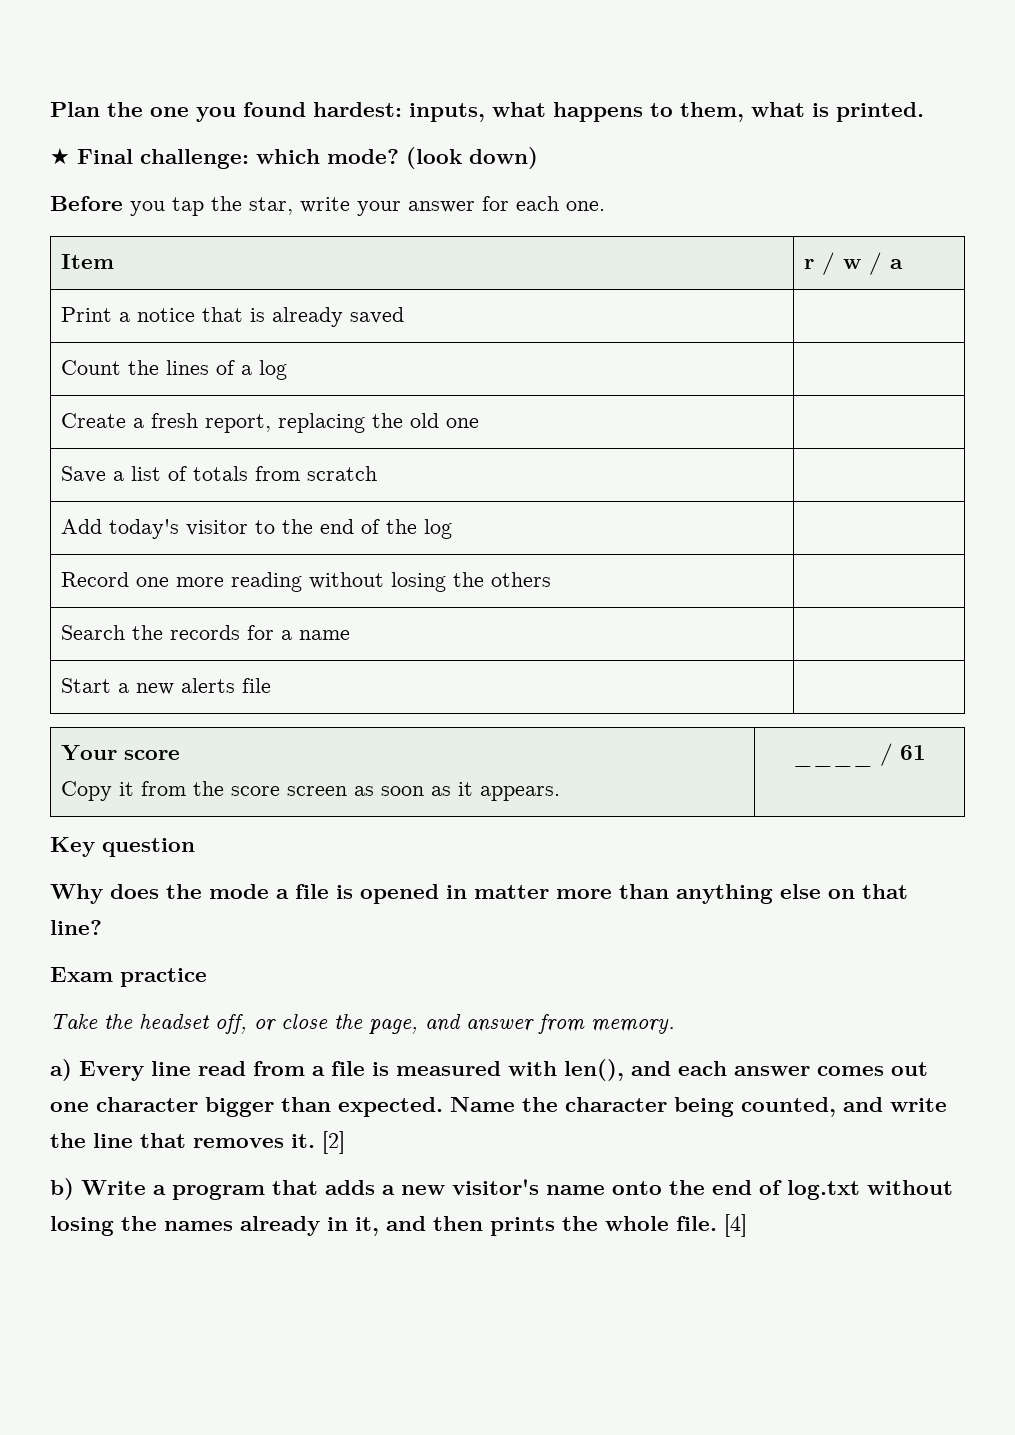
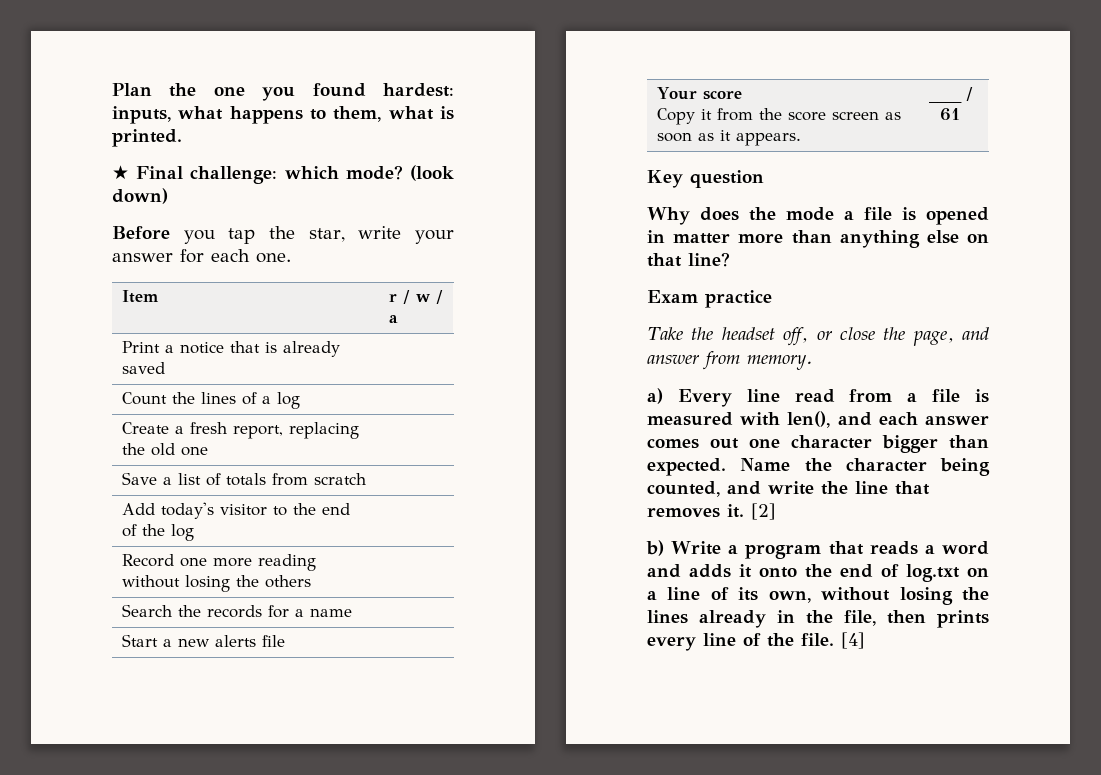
[325,1179,605,1195] adds a new visitor's name -> [869,541,989,555] [647,564,752,578] reads a word and adds it
[867,1180,953,1195] [50,1216,233,1236] without losing the names -> [967,568,989,577] [647,587,989,605] [647,610,688,624] on a line of its own, without losing the lines
[355,1216,669,1236] it, and then prints the whole -> [806,610,989,628] [647,633,794,651] the file, then prints every line of the

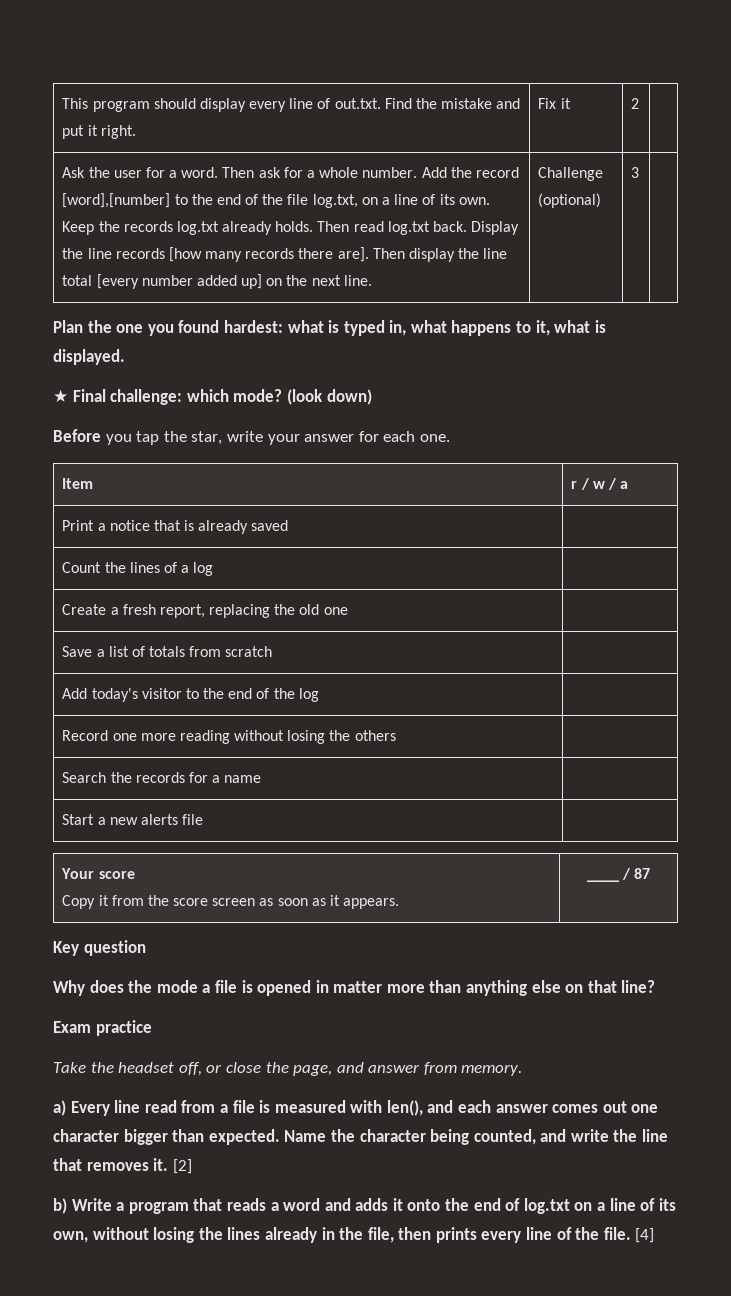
(112, 89) none -> [62,98,521,112] [62,125,136,139] [538,98,571,109] [631,98,640,109] [62,167,519,178] [62,193,490,208] [62,221,520,235] [62,247,508,262] [62,274,372,289] [538,167,604,181] [538,193,602,208] [631,167,640,178] This program should display every line of out.txt. Find the mistake and put it right. | Fix it | 2 | // Ask the user for a word. Then ask for a whole number. Add the record [word],[number] to the end of the file log.txt, on a line of its own. Keep the records log.txt already holds. Then read log.txt back. Display the line records [how many records there are]. Then display the line total [every number added up] on the next line. | Challenge (optional) | 3 | //
[112,106,171,124] inputs, -> [287,320,407,336] what is typed in,
[333,106,454,122] [112,129,182,147] them, what is printed. -> [535,320,606,336] [53,349,125,365] it, what is displayed.
[940,108,960,121] 61 -> [634,868,651,879] 87

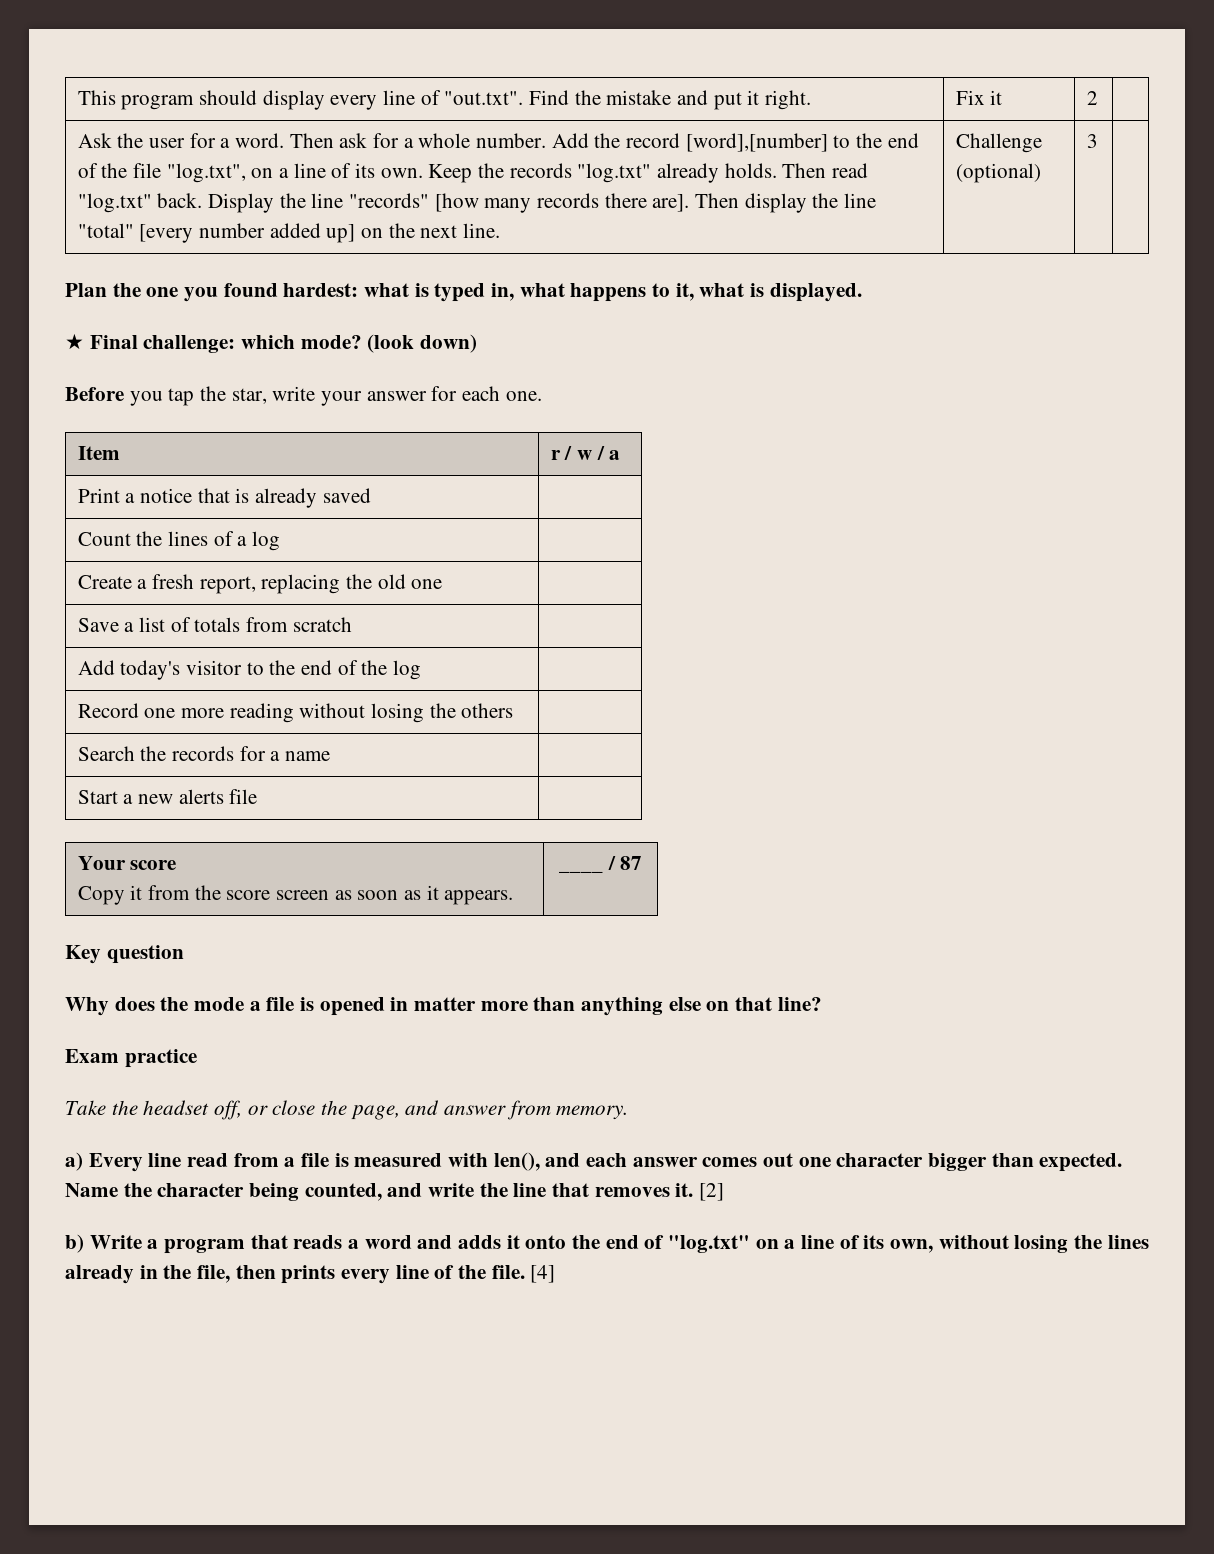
[334,98,381,109] out.txt. -> [444,91,524,105] "out.txt".
[312,194,358,208] log.txt, -> [166,163,246,183] "log.txt",
[176,221,219,235] log.txt -> [577,163,652,183] "log.txt"
[387,221,430,235] log.txt -> [77,193,152,213] "log.txt"
[115,248,165,259] records -> [349,193,430,208] "records"
[62,275,93,286] total -> [77,223,134,238] "total"
[523,1198,570,1214] log.txt -> [668,1235,751,1253] "log.txt"

